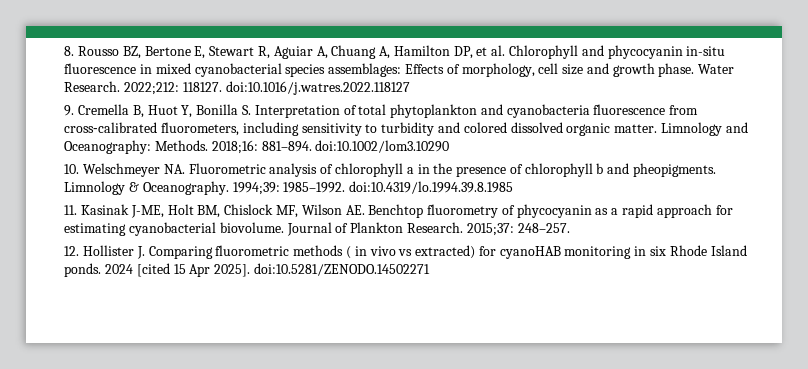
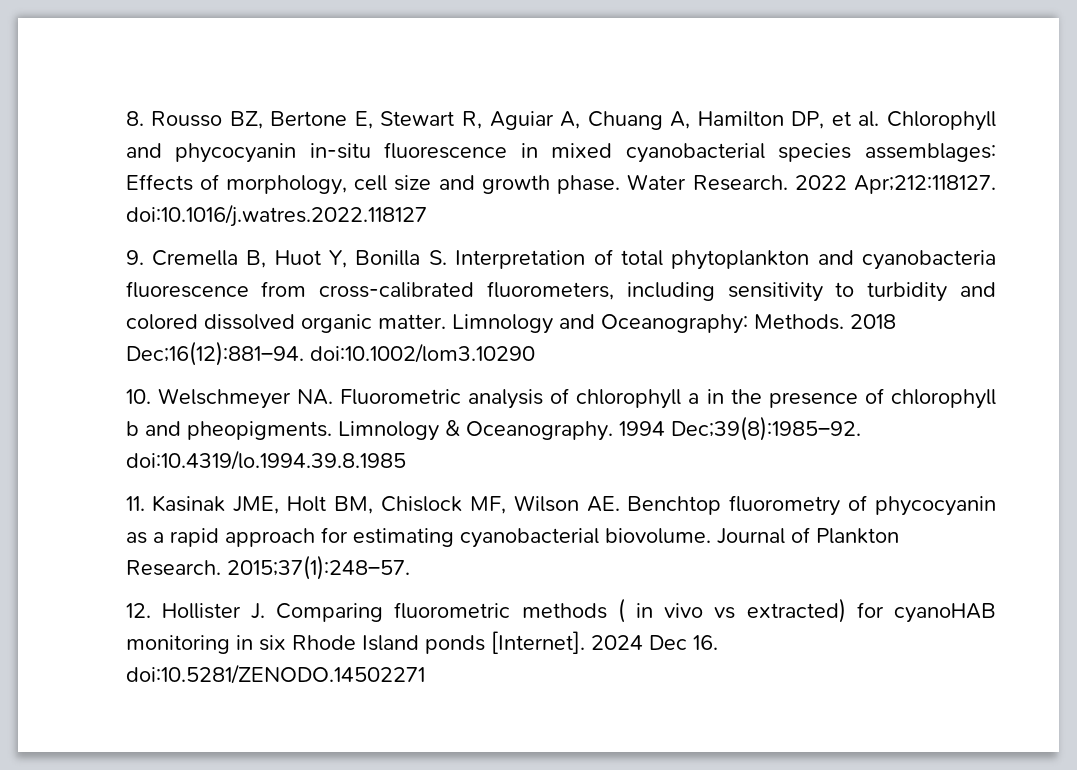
[124,82,222,95] 2022;212: 118127. -> [794,175,996,194] 2022 Apr;212:118127.
[211,140,312,154] 2018;16: 881–894. -> [849,314,896,329] [125,341,304,366] 2018 Dec;16(12):881–94.
[232,182,346,195] 1994;39: 1985–1992. -> [618,416,861,441] 1994 Dec;39(8):1985–92.
[130,205,164,218] J-ME, -> [233,496,280,514] JME,
[466,223,570,236] 2015;37: 248–257. -> [226,555,410,580] 2015;37(1):248–57.
[64,263,251,277] ponds. 2024 [cited 15 Apr 2025]. -> [424,631,718,654] ponds [Internet]. 2024 Dec 16.

